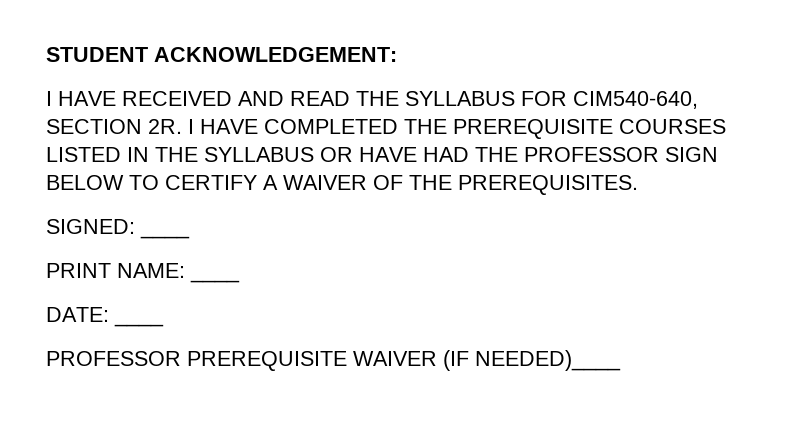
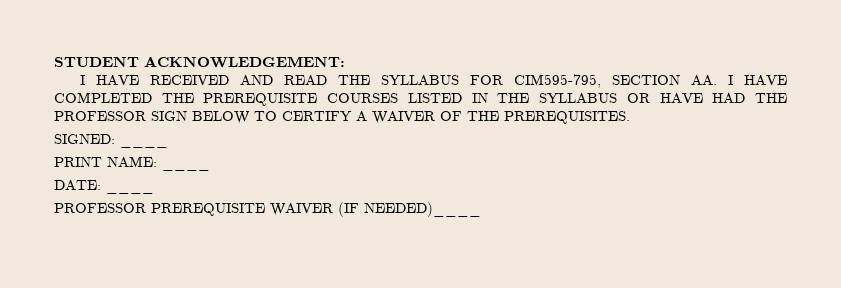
[573,91,698,109] [46,119,182,134] CIM540-640, SECTION 2R. -> [513,74,717,88] CIM595-795, SECTION AA.

